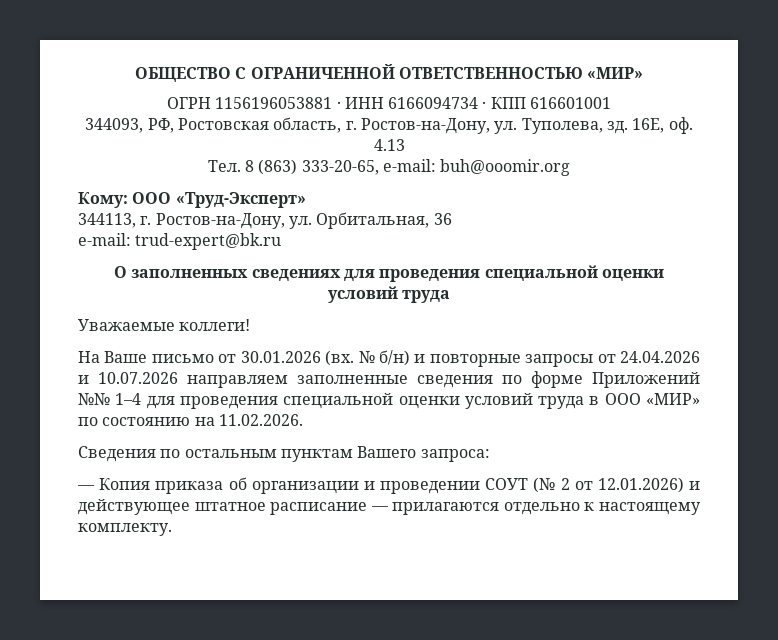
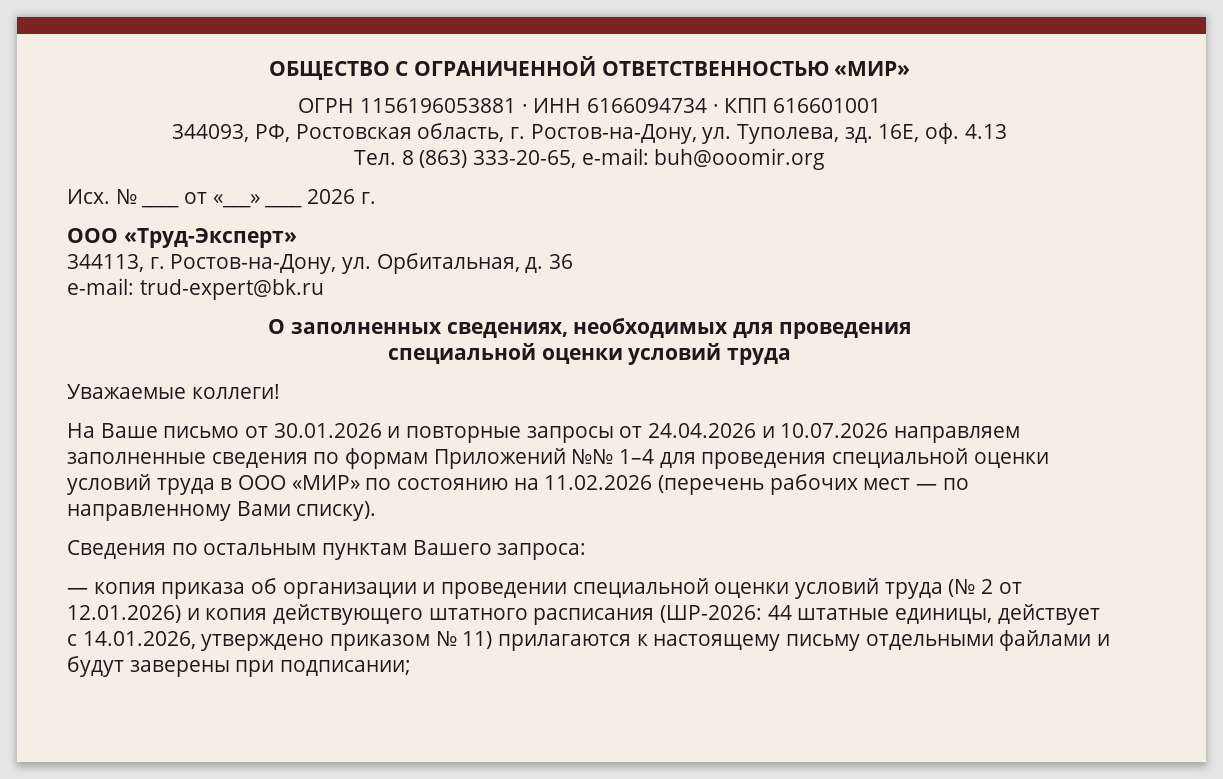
[78,192,128,208] Кому: -> [67,189,137,204] [141,204,180,208] [184,192,303,208] [307,189,376,204] Исх. № ____ от «___» ____ 2026 г. //
(430, 220) none -> [525,257,544,273] д.
[251,269,481,282] сведениях для проведения -> [446,318,911,339] сведениях, необходимых для проведения //
[325,350,410,366] (вх. № б/н) -> (382, 430) none
[531,371,583,388] форме -> [345,448,429,469] формам
[218,414,303,426] 11.02.2026. -> [544,474,969,495] [67,501,377,521] 11.02.2026 (перечень рабочих мест — по направленному Вами списку).
[99,478,151,490] Копия -> [93,582,156,594] копия
[485,478,529,490] СОУТ -> [572,578,943,599] специальной оценки условий труда
[78,499,701,515] [78,523,172,536] действующее штатное расписание — прилагаются отдельно к настоящему комплекту. -> [205,604,1100,625] [67,630,1111,651] [67,656,412,677] копия действующего штатного расписания (ШР-2026: 44 штатные единицы, действует с 14.01.2026, утверждено приказом № 11) прилагаются к настоящему письму отдельными файлами и будут заверены при подписании;

